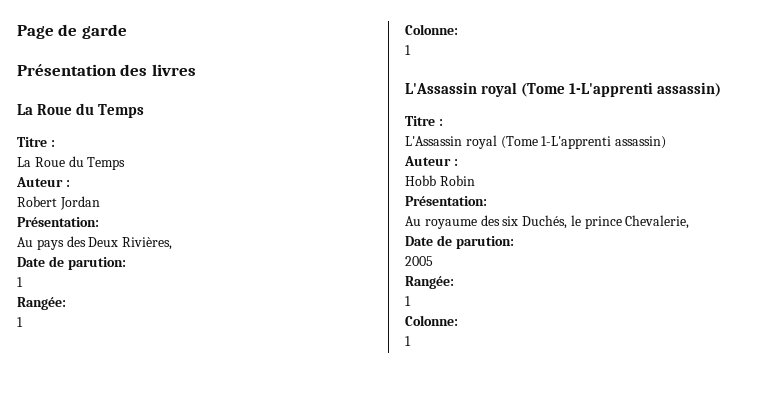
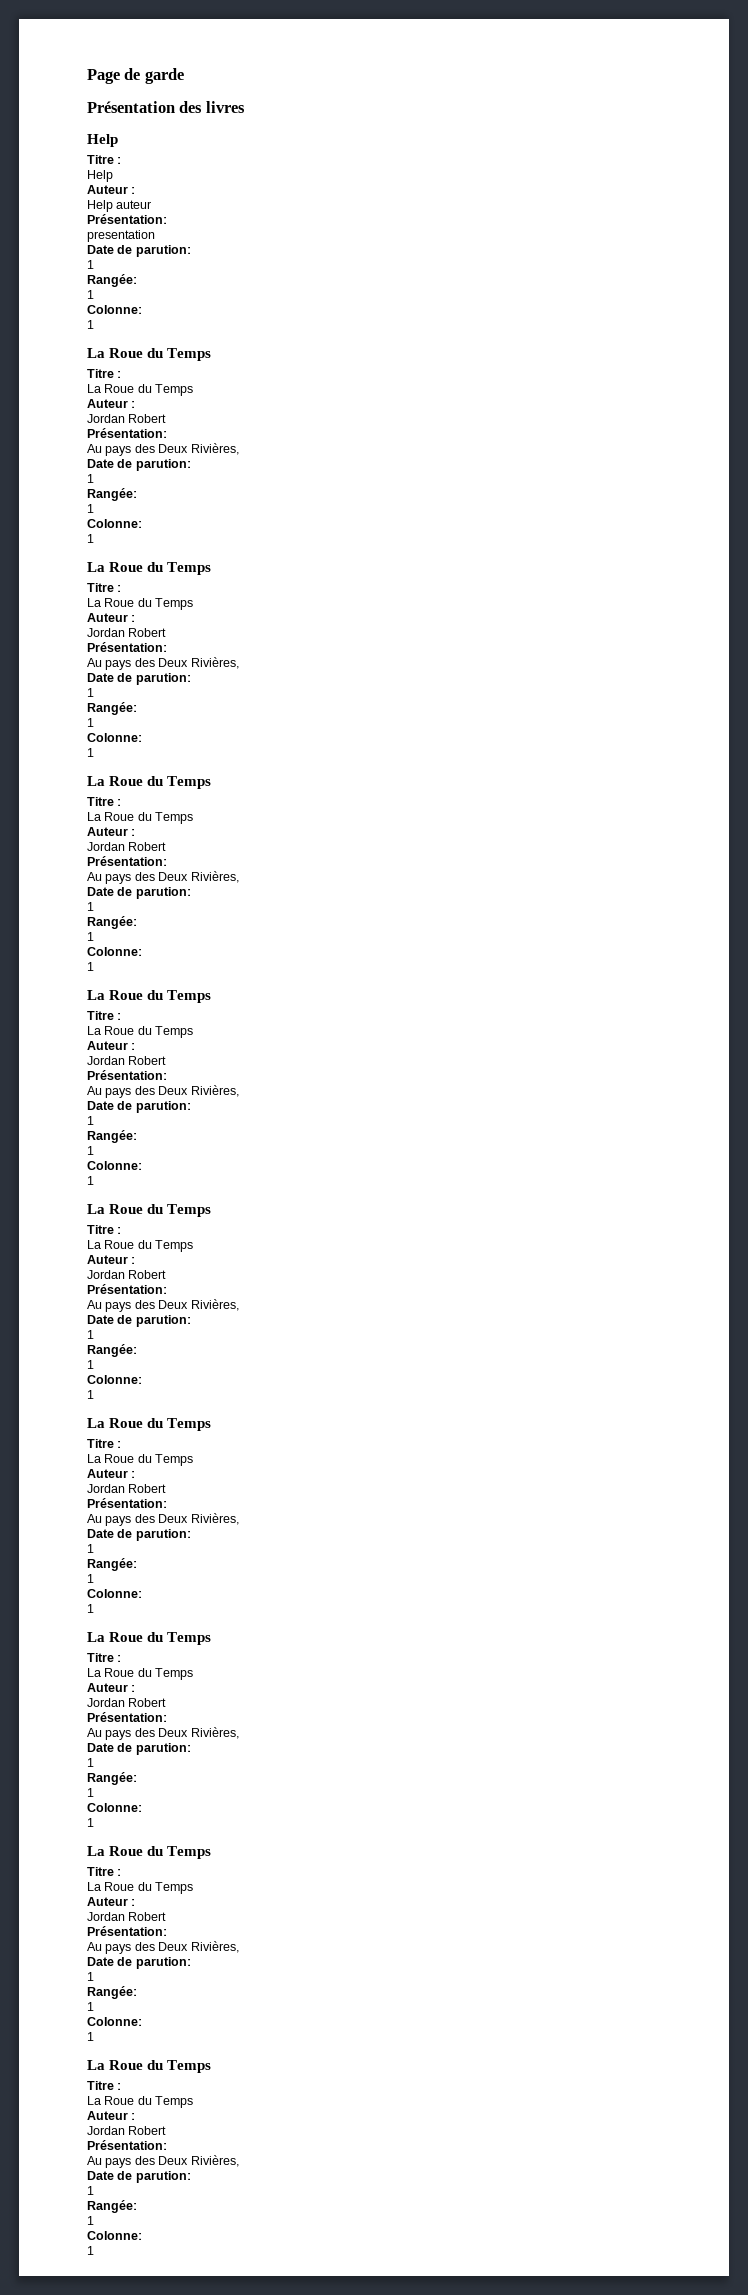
(196, 70) none -> [87,134,118,147] [87,155,122,164] [87,170,113,182] [87,185,136,194] [87,200,152,212] [87,214,167,224] [87,230,155,242] [87,245,191,257] [87,260,94,269] [87,274,137,287] [87,290,94,299] [87,305,142,314] [87,320,94,329] // Help // Titre : // Help // Auteur : // Help auteur // Présentation: // presentation // Date de parution: // 1 // Rangée: // 1 // Colonne: // 1
[17,196,100,210] Robert Jordan -> [87,414,167,423] Jordan Robert
[405,82,722,97] [405,116,443,126] [405,135,667,149] [404,156,458,166] [405,175,475,186] [405,196,487,206] [405,215,690,229] [405,235,514,249] [405,256,433,266] [405,276,454,289] [405,296,411,306] [405,315,458,326] [405,336,411,346] L'Assassin royal (Tome 1-L'apprenti assassin) // Titre : // L'Assassin royal (Tome 1-L'apprenti assassin) // Auteur : // Hobb Robin // Présentation: // Au royaume des six Duchés, le prince Chevalerie, // Date de parution: // 2005 // Rangée: // 1 // Colonne: // 1 -> [87,562,212,575] [87,583,122,592] [87,598,194,610] [87,613,136,622] [87,628,167,637] [87,642,167,652] [87,657,239,670] [87,673,191,685] [87,688,94,697] [87,702,137,715] [87,718,94,727] [87,733,142,742] [87,748,94,757] [87,776,212,789] [87,797,122,806] [87,812,194,824] [87,827,136,836] [87,842,167,851] [87,856,167,866] [87,871,239,884] [87,887,191,899] [87,902,94,911] [87,916,137,929] [87,932,94,941] [87,947,142,956] [87,962,94,971] [87,990,212,1003] [87,1011,122,1020] [87,1026,194,1038] [87,1041,136,1050] [87,1056,167,1065] [87,1070,167,1080] [87,1085,239,1098] [87,1101,191,1113] [87,1116,94,1125] [87,1130,137,1143] [87,1146,94,1155] [87,1161,142,1170] [87,1176,94,1185] [87,1204,212,1217] [87,1225,122,1234] [87,1240,194,1252] [87,1255,136,1264] [87,1270,167,1279] [87,1284,167,1294] [87,1299,239,1312] [87,1315,191,1327] [87,1330,94,1339] [87,1344,137,1357] [87,1360,94,1369] [87,1375,142,1384] [87,1390,94,1399] [87,1418,212,1431] [87,1439,122,1448] [87,1454,194,1466] [87,1469,136,1478] [87,1484,167,1493] [87,1498,167,1508] [87,1513,239,1526] [87,1529,191,1541] [87,1544,94,1553] [87,1558,137,1571] [87,1574,94,1583] [87,1589,142,1598] [87,1604,94,1613] [87,1632,212,1645] [87,1653,122,1662] [87,1668,194,1680] [87,1683,136,1692] [87,1698,167,1707] [87,1712,167,1722] [87,1727,239,1740] [87,1743,191,1755] [87,1758,94,1767] [87,1772,137,1785] [87,1788,94,1797] [87,1803,142,1812] [87,1818,94,1827] [87,1846,212,1859] [87,1867,122,1876] [87,1882,194,1894] [87,1897,136,1906] [87,1912,167,1921] [87,1926,167,1936] [87,1941,239,1954] [87,1957,191,1969] [87,1972,94,1981] [87,1986,137,1999] [87,2002,94,2011] [87,2017,142,2026] [87,2032,94,2041] [87,2060,212,2073] [87,2081,122,2090] [87,2096,194,2108] [87,2111,136,2120] [87,2126,167,2135] [87,2140,167,2150] [87,2155,239,2168] [87,2171,191,2183] [87,2186,94,2195] [87,2200,137,2213] [87,2216,94,2225] [87,2231,142,2240] [87,2246,94,2255] La Roue du Temps // Titre : // La Roue du Temps // Auteur : // Jordan Robert // Présentation: // Au pays des Deux Rivières, // Date de parution: // 1 // Rangée: // 1 // Colonne: // 1 // La Roue du Temps // Titre : // La Roue du Temps // Auteur : // Jordan Robert // Présentation: // Au pays des Deux Rivières, // Date de parution: // 1 // Rangée: // 1 // Colonne: // 1 // La Roue du Temps // Titre : // La Roue du Temps // Auteur : // Jordan Robert // Présentation: // Au pays des Deux Rivières, // Date de parution: // 1 // Rangée: // 1 // Colonne: // 1 // La Roue du Temps // Titre : // La Roue du Temps // Auteur : // Jordan Robert // Présentation: // Au pays des Deux Rivières, // Date de parution: // 1 // Rangée: // 1 // Colonne: // 1 // La Roue du Temps // Titre : // La Roue du Temps // Auteur : // Jordan Robert // Présentation: // Au pays des Deux Rivières, // Date de parution: // 1 // Rangée: // 1 // Colonne: // 1 // La Roue du Temps // Titre : // La Roue du Temps // Auteur : // Jordan Robert // Présentation: // Au pays des Deux Rivières, // Date de parution: // 1 // Rangée: // 1 // Colonne: // 1 // La Roue du Temps // Titre : // La Roue du Temps // Auteur : // Jordan Robert // Présentation: // Au pays des Deux Rivières, // Date de parution: // 1 // Rangée: // 1 // Colonne: // 1 // La Roue du Temps // Titre : // La Roue du Temps // Auteur : // Jordan Robert // Présentation: // Au pays des Deux Rivières, // Date de parution: // 1 // Rangée: // 1 // Colonne: // 1

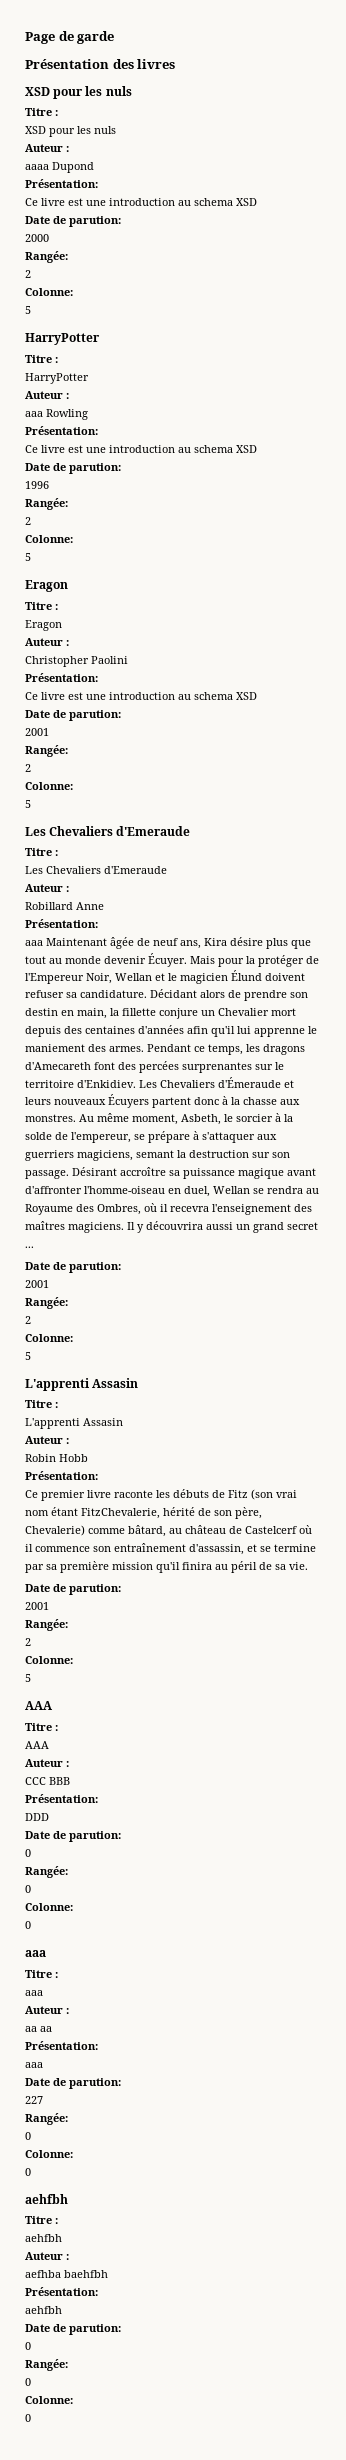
[87,134,118,147] [87,155,122,164] [87,170,113,182] [87,185,136,194] [87,200,152,212] [87,214,167,224] [87,230,155,242] [87,245,191,257] [87,260,94,269] [87,274,137,287] [87,290,94,299] [87,305,142,314] [87,320,94,329] [87,348,212,361] [87,369,122,378] [87,384,194,396] [87,399,136,408] [87,414,167,423] [87,428,167,438] [87,443,239,456] [87,459,191,471] [87,474,94,483] [87,488,137,501] [87,504,94,513] [87,519,142,528] [87,534,94,543] [87,562,212,575] [87,583,122,592] [87,598,194,610] [87,613,136,622] [87,628,167,637] [87,642,167,652] [87,657,239,670] [87,673,191,685] [87,688,94,697] [87,702,137,715] [87,718,94,727] [87,733,142,742] [87,748,94,757] [87,776,212,789] [87,797,122,806] [87,812,194,824] [87,827,136,836] [87,842,167,851] [87,856,167,866] [87,871,239,884] [87,887,191,899] [87,902,94,911] [87,916,137,929] [87,932,94,941] [87,947,142,956] [87,962,94,971] [87,990,212,1003] [87,1011,122,1020] [87,1026,194,1038] [87,1041,136,1050] [87,1056,167,1065] [87,1070,167,1080] [87,1085,239,1098] [87,1101,191,1113] [87,1116,94,1125] [87,1130,137,1143] [87,1146,94,1155] [87,1161,142,1170] [87,1176,94,1185] [87,1204,212,1217] [87,1225,122,1234] [87,1240,194,1252] [87,1255,136,1264] [87,1270,167,1279] [87,1284,167,1294] [87,1299,239,1312] [87,1315,191,1327] [87,1330,94,1339] [87,1344,137,1357] [87,1360,94,1369] [87,1375,142,1384] [87,1390,94,1399] [87,1418,212,1431] [87,1439,122,1448] [87,1454,194,1466] [87,1469,136,1478] [87,1484,167,1493] [87,1498,167,1508] [87,1513,239,1526] [87,1529,191,1541] [87,1544,94,1553] [87,1558,137,1571] [87,1574,94,1583] [87,1589,142,1598] [87,1604,94,1613] [87,1632,212,1645] [87,1653,122,1662] [87,1668,194,1680] [87,1683,136,1692] [87,1698,167,1707] [87,1712,167,1722] [87,1727,239,1740] [87,1743,191,1755] [87,1758,94,1767] [87,1772,137,1785] [87,1788,94,1797] [87,1803,142,1812] [87,1818,94,1827] [87,1846,212,1859] [87,1867,122,1876] [87,1882,194,1894] [87,1897,136,1906] [87,1912,167,1921] [87,1926,167,1936] [87,1941,239,1954] [87,1957,191,1969] [87,1972,94,1981] [87,1986,137,1999] [87,2002,94,2011] [87,2017,142,2026] [87,2032,94,2041] [87,2060,212,2073] [87,2081,122,2090] [87,2096,194,2108] [87,2111,136,2120] [87,2126,167,2135] [87,2140,167,2150] [87,2155,239,2168] [87,2171,191,2183] [87,2186,94,2195] [87,2200,137,2213] [87,2216,94,2225] [87,2231,142,2240] [87,2246,94,2255] Help // Titre : // Help // Auteur : // Help auteur // Présentation: // presentation // Date de parution: // 1 // Rangée: // 1 // Colonne: // 1 // La Roue du Temps // Titre : // La Roue du Temps // Auteur : // Jordan Robert // Présentation: // Au pays des Deux Rivières, // Date de parution: // 1 // Rangée: // 1 // Colonne: // 1 // La Roue du Temps // Titre : // La Roue du Temps // Auteur : // Jordan Robert // Présentation: // Au pays des Deux Rivières, // Date de parution: // 1 // Rangée: // 1 // Colonne: // 1 // La Roue du Temps // Titre : // La Roue du Temps // Auteur : // Jordan Robert // Présentation: // Au pays des Deux Rivières, // Date de parution: // 1 // Rangée: // 1 // Colonne: // 1 // La Roue du Temps // Titre : // La Roue du Temps // Auteur : // Jordan Robert // Présentation: // Au pays des Deux Rivières, // Date de parution: // 1 // Rangée: // 1 // Colonne: // 1 // La Roue du Temps // Titre : // La Roue du Temps // Auteur : // Jordan Robert // Présentation: // Au pays des Deux Rivières, // Date de parution: // 1 // Rangée: // 1 // Colonne: // 1 // La Roue du Temps // Titre : // La Roue du Temps // Auteur : // Jordan Robert // Présentation: // Au pays des Deux Rivières, // Date de parution: // 1 // Rangée: // 1 // Colonne: // 1 // La Roue du Temps // Titre : // La Roue du Temps // Auteur : // Jordan Robert // Présentation: // Au pays des Deux Rivières, // Date de parution: // 1 // Rangée: // 1 // Colonne: // 1 // La Roue du Temps // Titre : // La Roue du Temps // Auteur : // Jordan Robert // Présentation: // Au pays des Deux Rivières, // Date de parution: // 1 // Rangée: // 1 // Colonne: // 1 // La Roue du Temps // Titre : // La Roue du Temps // Auteur : // Jordan Robert // Présentation: // Au pays des Deux Rivières, // Date de parution: // 1 // Rangée: // 1 // Colonne: // 1 -> [25,86,132,99] [25,108,58,116] [25,126,116,137] [25,144,69,152] [25,162,94,173] [25,179,98,188] [25,198,257,206] [25,216,121,227] [25,234,49,242] [25,251,68,263] [25,270,31,278] [25,288,73,296] [25,306,31,314] [25,333,100,345] [25,355,58,363] [25,373,89,384] [25,391,69,399] [25,409,88,420] [25,426,98,435] [25,445,257,453] [25,463,121,474] [25,481,49,489] [25,498,68,510] [25,517,31,525] [25,535,73,543] [25,553,31,561] [25,580,68,592] [25,602,58,610] [25,620,62,631] [25,638,69,646] [25,656,128,667] [25,673,98,682] [25,692,257,700] [25,710,121,721] [25,728,49,736] [25,745,68,757] [25,764,31,772] [25,782,73,790] [25,800,31,808] [25,826,191,836] [25,848,58,856] [25,866,167,874] [25,884,69,892] [25,902,104,910] [25,919,98,928] [25,937,311,949] [25,953,319,967] [25,970,305,984] [25,989,308,1001] [25,1008,296,1019] [25,1025,317,1037] [25,1044,305,1055] [25,1061,284,1073] [25,1077,294,1088] [25,1094,300,1108] [25,1113,293,1125] [25,1131,277,1143] [25,1150,290,1161] [25,1167,316,1179] [25,1186,319,1197] [25,1203,312,1215] [25,1221,318,1233] [25,1246,34,1248] [25,1262,121,1273] [25,1280,49,1288] [25,1297,68,1309] [25,1316,31,1324] [25,1334,73,1342] [25,1352,31,1360] [25,1378,139,1391] [25,1400,58,1408] [25,1418,123,1429] [25,1436,69,1444] [25,1454,88,1462] [25,1471,98,1480] [25,1489,297,1501] [25,1507,262,1519] [25,1525,312,1537] [25,1543,316,1555] [25,1561,308,1573] [25,1584,121,1595] [25,1602,49,1610] [25,1619,68,1631] [25,1638,31,1646] [25,1656,73,1664] [25,1674,31,1682] [25,1701,53,1710] [25,1723,58,1731] [25,1741,49,1749] [25,1759,69,1767] [25,1777,70,1785] [25,1794,98,1803] [25,1813,49,1821] [25,1831,121,1842] [25,1849,31,1857] [25,1866,68,1878] [25,1885,31,1893] [25,1903,73,1911] [25,1921,31,1929] [25,1950,46,1957] [25,1970,58,1978] [25,1990,43,1996] [25,2006,69,2014] [25,2026,52,2032] [25,2041,98,2050] [25,2062,43,2068] [25,2078,121,2089] [25,2096,43,2104] [25,2113,68,2125] [25,2132,31,2140] [25,2150,73,2158] [25,2168,31,2176] [25,2194,68,2204] [25,2216,58,2224] [25,2234,62,2242] [25,2252,69,2260] [25,2270,108,2278] [25,2287,98,2296] [25,2306,62,2314] [25,2324,121,2335] [25,2342,31,2350] [25,2359,68,2371] [25,2378,31,2386] [25,2396,73,2404] [25,2414,31,2422] XSD pour les nuls // Titre : // XSD pour les nuls // Auteur : // aaaa Dupond // Présentation: // Ce livre est une introduction au schema XSD // Date de parution: // 2000 // Rangée: // 2 // Colonne: // 5 // HarryPotter // Titre : // HarryPotter // Auteur : // aaa Rowling // Présentation: // Ce livre est une introduction au schema XSD // Date de parution: // 1996 // Rangée: // 2 // Colonne: // 5 // Eragon // Titre : // Eragon // Auteur : // Christopher Paolini // Présentation: // Ce livre est une introduction au schema XSD // Date de parution: // 2001 // Rangée: // 2 // Colonne: // 5 // Les Chevaliers d'Emeraude // Titre : // Les Chevaliers d'Emeraude // Auteur : // Robillard Anne // Présentation: // aaa Maintenant âgée de neuf ans, Kira désire plus que tout au monde devenir Écuyer. Mais pour la protéger de l'Empereur Noir, Wellan et le magicien Élund doivent refuser sa candidature. Décidant alors de prendre son destin en main, la fillette conjure un Chevalier mort depuis des centaines d'années afin qu'il lui apprenne le maniement des armes. Pendant ce temps, les dragons d'Amecareth font des percées surprenantes sur le territoire d'Enkidiev. Les Chevaliers d'Émeraude et leurs nouveaux Écuyers partent donc à la chasse aux monstres. Au même moment, Asbeth, le sorcier à la solde de l'empereur, se prépare à s'attaquer aux guerriers magiciens, semant la destruction sur son passage. Désirant accroître sa puissance magique avant d'affronter l'homme-oiseau en duel, Wellan se rendra au Royaume des Ombres, où il recevra l'enseignement des maîtres magiciens. Il y découvrira aussi un grand secret ... // Date de parution: // 2001 // Rangée: // 2 // Colonne: // 5 // L'apprenti Assasin // Titre : // L'apprenti Assasin // Auteur : // Robin Hobb // Présentation: // Ce premier livre raconte les débuts de Fitz (son vrai nom étant FitzChevalerie, hérité de son père, Chevalerie) comme bâtard, au château de Castelcerf où il commence son entraînement d'assassin, et se termine par sa première mission qu'il finira au péril de sa vie. // Date de parution: // 2001 // Rangée: // 2 // Colonne: // 5 // AAA // Titre : // AAA // Auteur : // CCC BBB // Présentation: // DDD // Date de parution: // 0 // Rangée: // 0 // Colonne: // 0 // aaa // Titre : // aaa // Auteur : // aa aa // Présentation: // aaa // Date de parution: // 227 // Rangée: // 0 // Colonne: // 0 // aehfbh // Titre : // aehfbh // Auteur : // aefhba baehfbh // Présentation: // aehfbh // Date de parution: // 0 // Rangée: // 0 // Colonne: // 0

